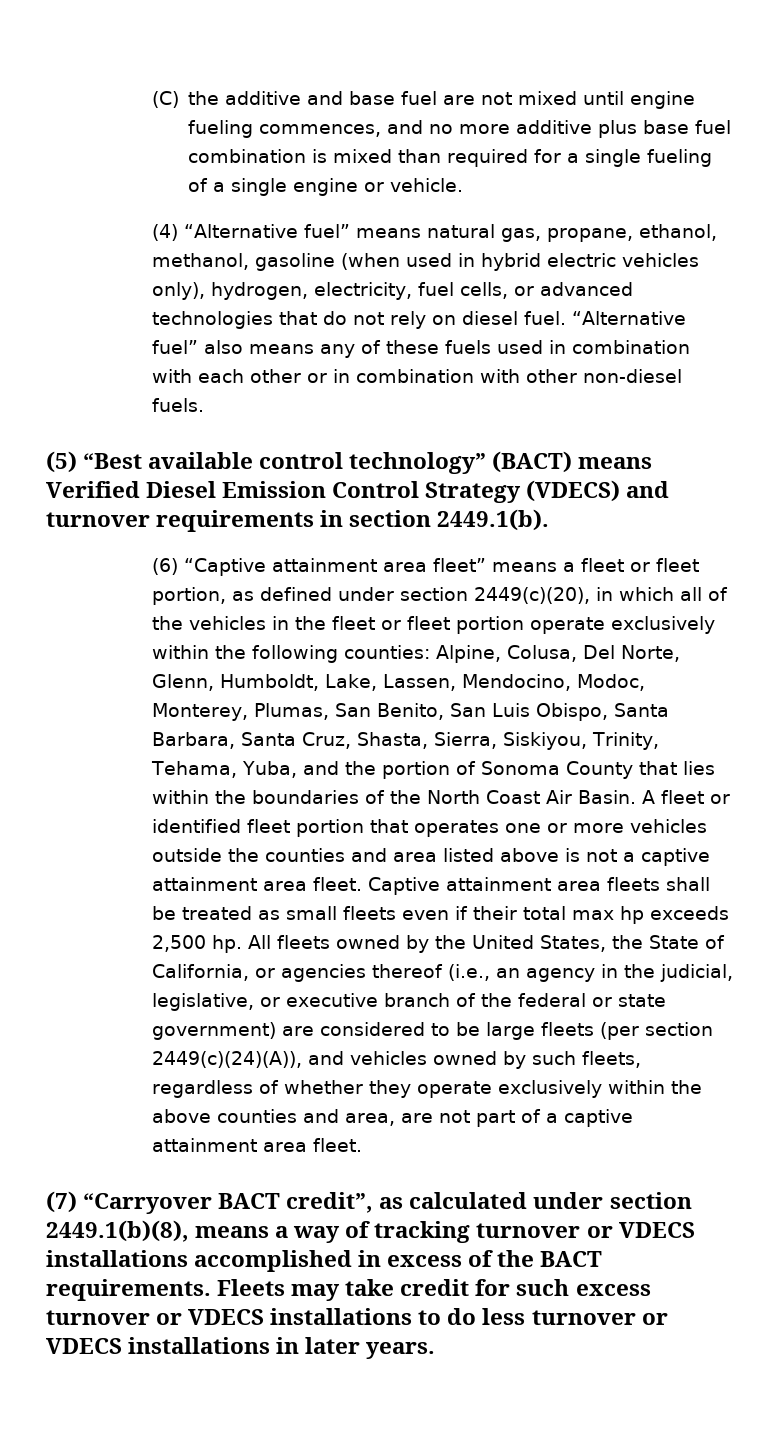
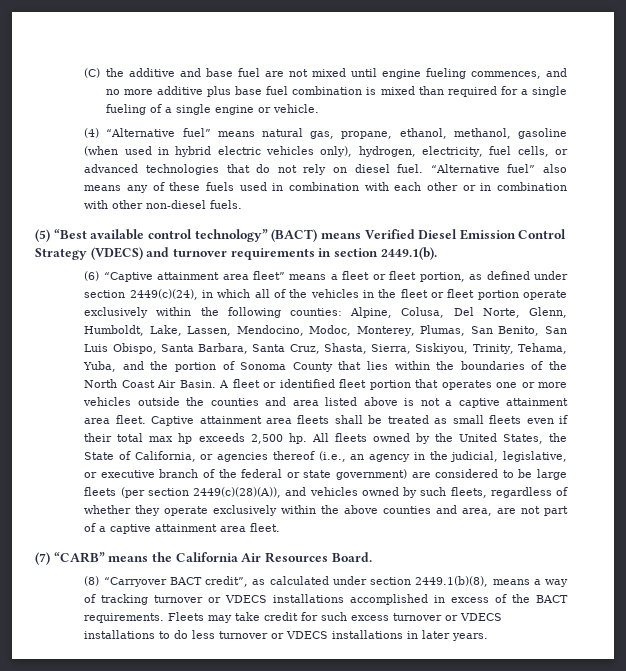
[473,587,590,604] 2449(c)(20), -> [129,289,198,300] 2449(c)(24),
[151,1051,302,1068] 2449(c)(24)(A)), -> [193,487,282,498] 2449(c)(28)(A)),
(77, 1202) none -> [53,552,372,563] [84,576,100,586] “CARB” means the California Air Resources Board. // (8)

